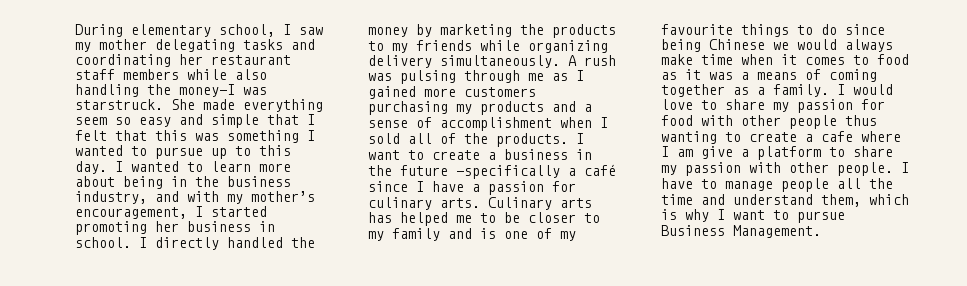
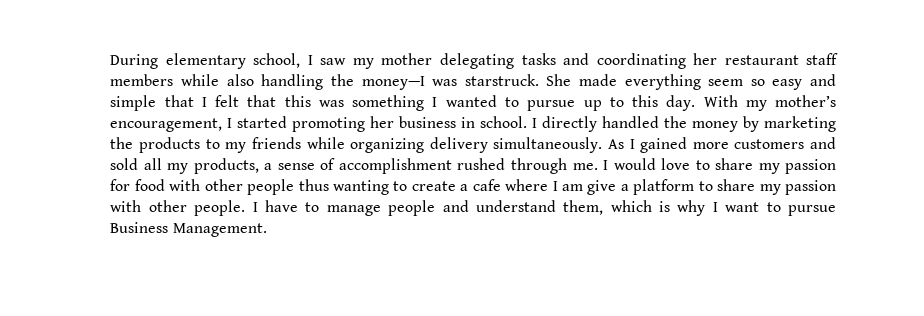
[114,161,291,172] [74,176,291,189] [74,191,219,204] I wanted to learn more about being in the business industry, and with -> [703,95,738,107] With
[567,55,616,66] [367,70,584,84] [367,86,536,99] [367,101,592,115] [367,117,608,131] [367,133,584,147] [367,149,592,160] [367,164,616,179] [367,181,576,195] [367,197,592,210] [367,212,600,226] [367,228,576,241] [660,24,885,37] [660,39,893,52] [660,54,909,65] [660,69,877,82] [660,84,829,97] A rush was pulsing through me as I gained more customers purchasing my products and a sense of accomplishment when I sold all of the products. I want to create a business in the future —specifically a café since I have a passion for culinary arts. Culinary arts has helped me to be closer to my family and is one of my favourite things to do since being Chinese we would always make time when it comes to food as it was a means of coming together as a family. -> [607,137,836,153] [110,158,598,174] As I gained more customers and sold all my products, a sense of accomplishment rushed through me.
[836,178,893,189] [660,194,693,205] all the time -> (436, 208) none

